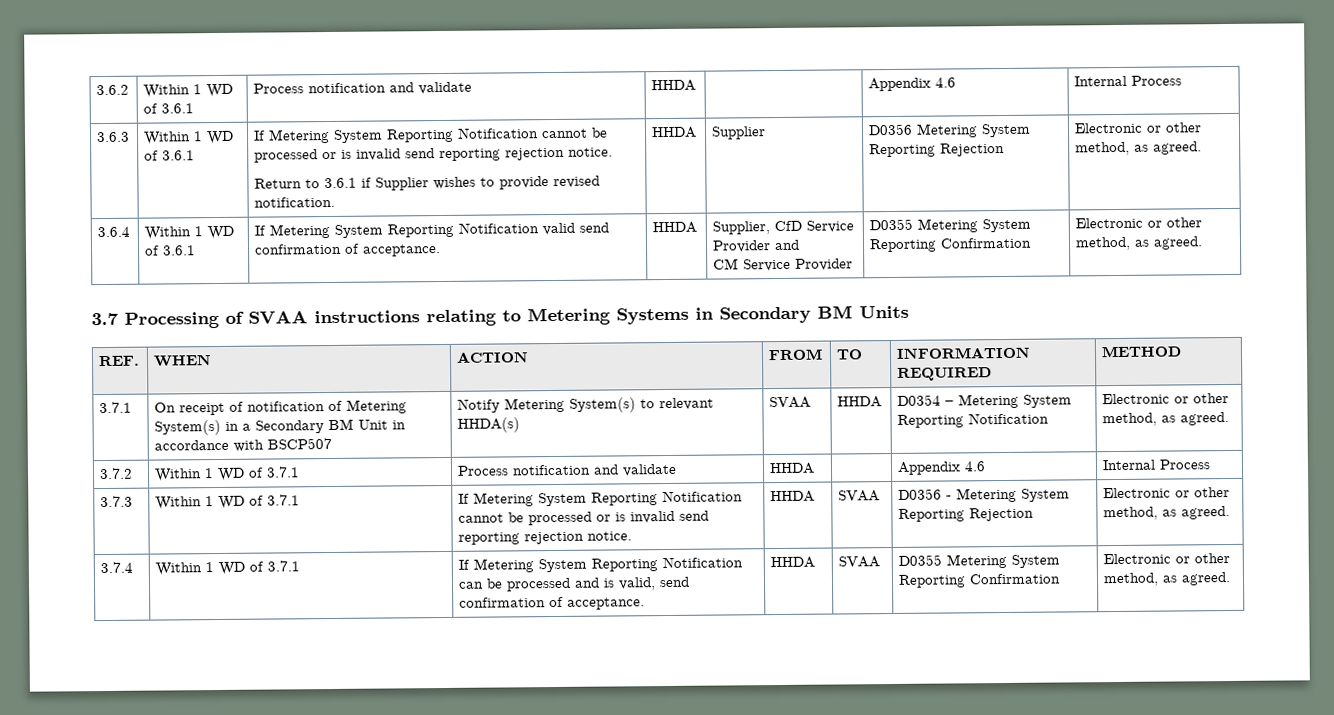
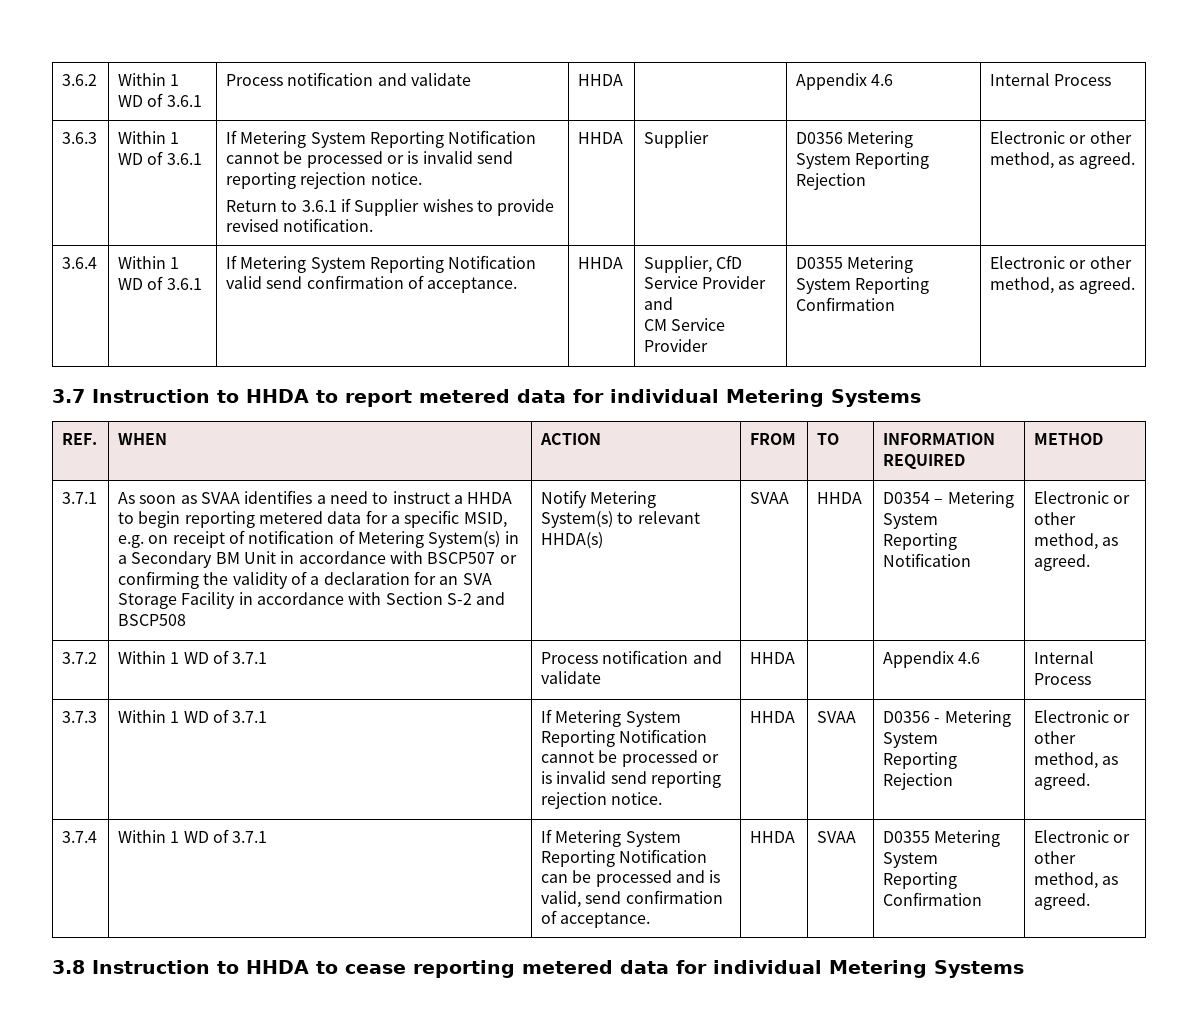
[124,305,909,329] Processing of SVAA instructions relating to Metering Systems in Secondary BM Units -> [92,389,921,407] Instruction to HHDA to report metered data for individual Metering Systems
[154,402,177,413] On -> [118,490,513,504] [118,510,507,528] [118,535,169,548] As soon as SVAA identifies a need to instruct a HHDA to begin reporting metered data for a specific MSID, e.g. on
(333, 443) none -> [499,555,517,564] [118,571,492,589] [118,592,506,609] [118,614,187,626] or confirming the validity of a declaration for an SVA Storage Facility in accordance with Section S-2 and BSCP508
(1232, 578) none -> [52,960,1024,978] // 3.8 Instruction to HHDA to cease reporting metered data for individual Metering Systems

